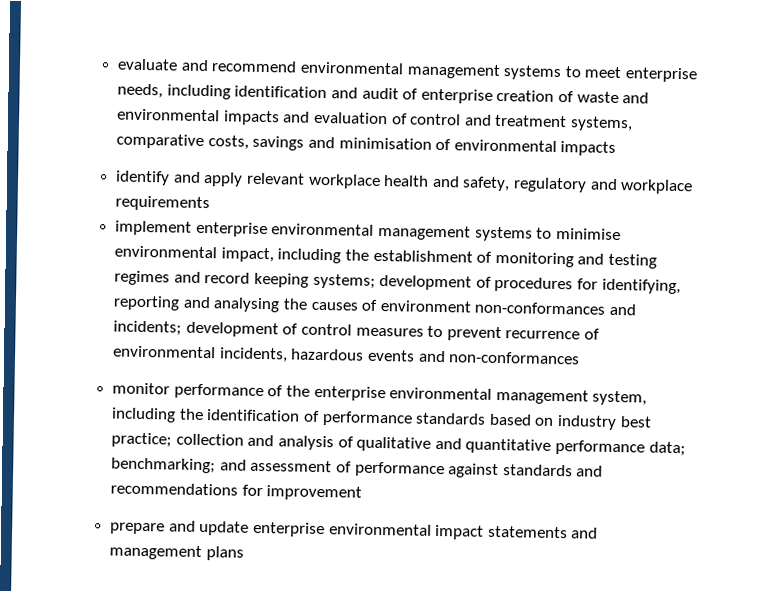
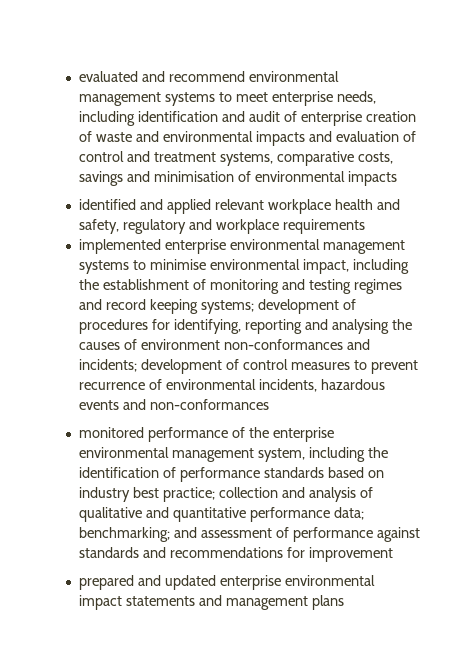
[117,58,179,71] evaluate -> [79,71,139,82] evaluated
[115,170,244,187] identify and apply -> [79,199,211,214] identified and applied
[115,220,193,236] implement -> [79,239,162,254] implemented
[112,382,171,395] monitor -> [79,427,145,438] monitored
[110,520,250,536] prepare and update -> [79,575,216,590] prepared and updated

